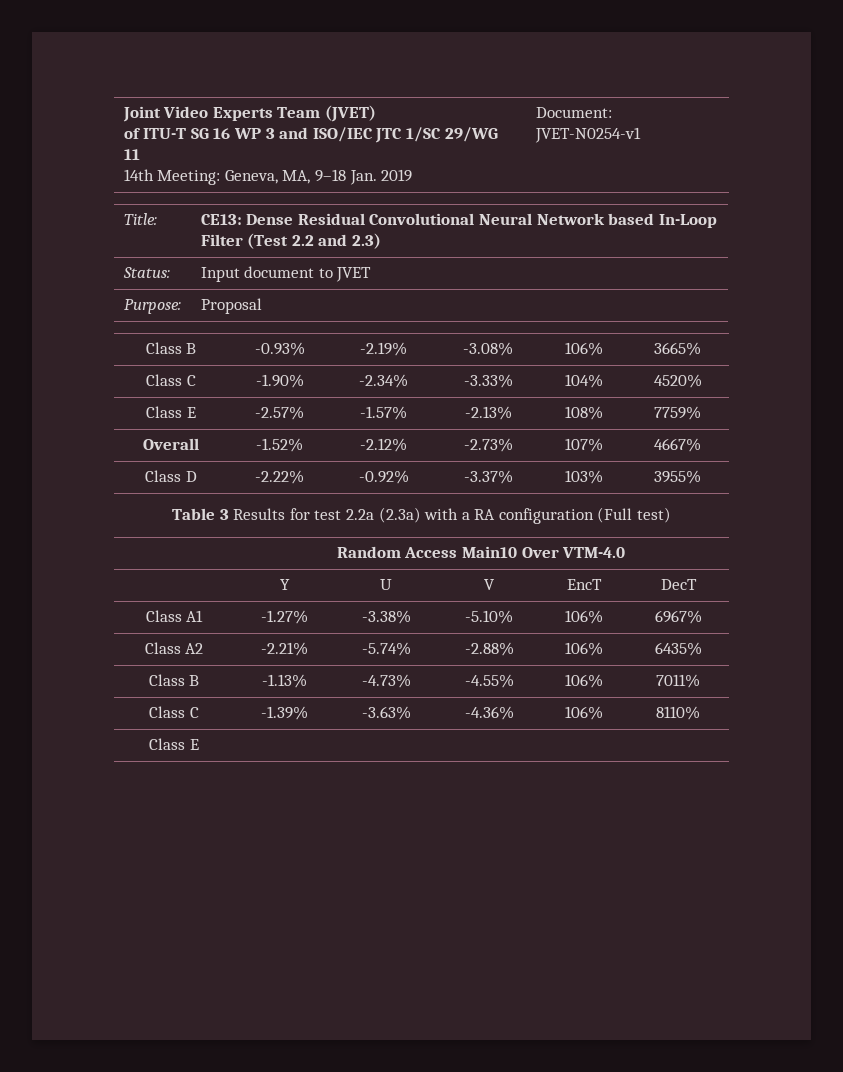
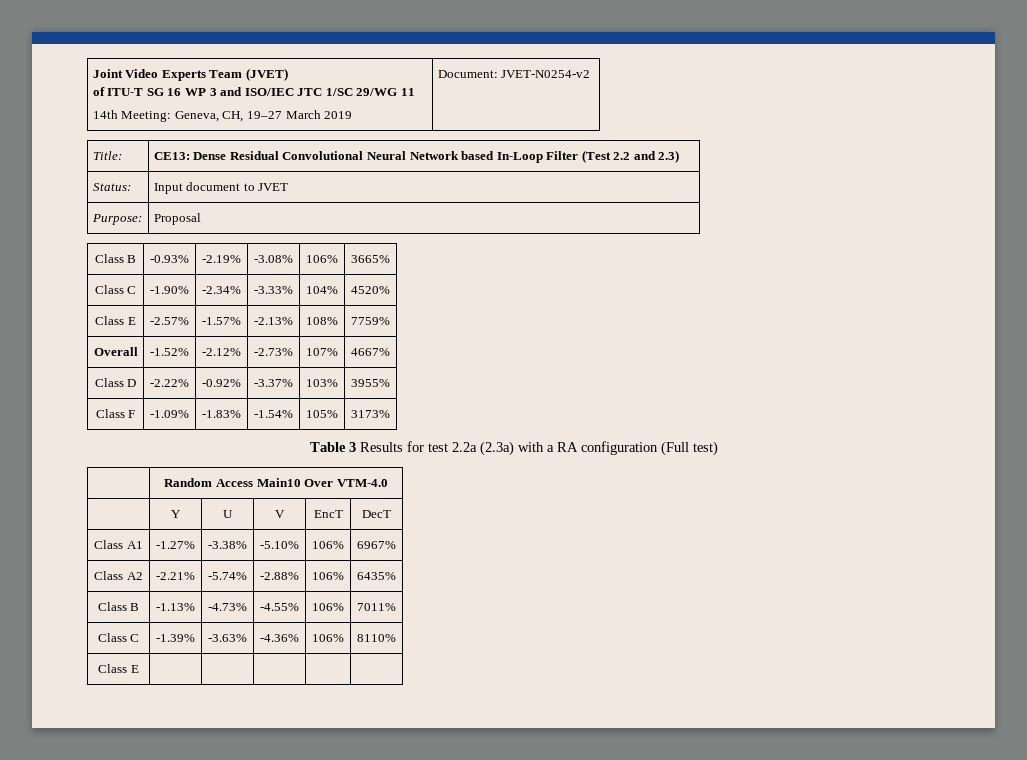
[282,169,377,185] MA, 9–18 Jan. -> [222,110,321,122] CH, 19–27 March
[534,127,641,143] JVET-N0254-v1 -> [501,70,591,78] JVET-N0254-v2
(701, 477) none -> [95,409,136,418] [150,410,189,418] [202,410,241,418] [254,410,293,418] [306,410,338,418] [351,410,390,418] // Class F | -1.09% | -1.83% | -1.54% | 105% | 3173%

